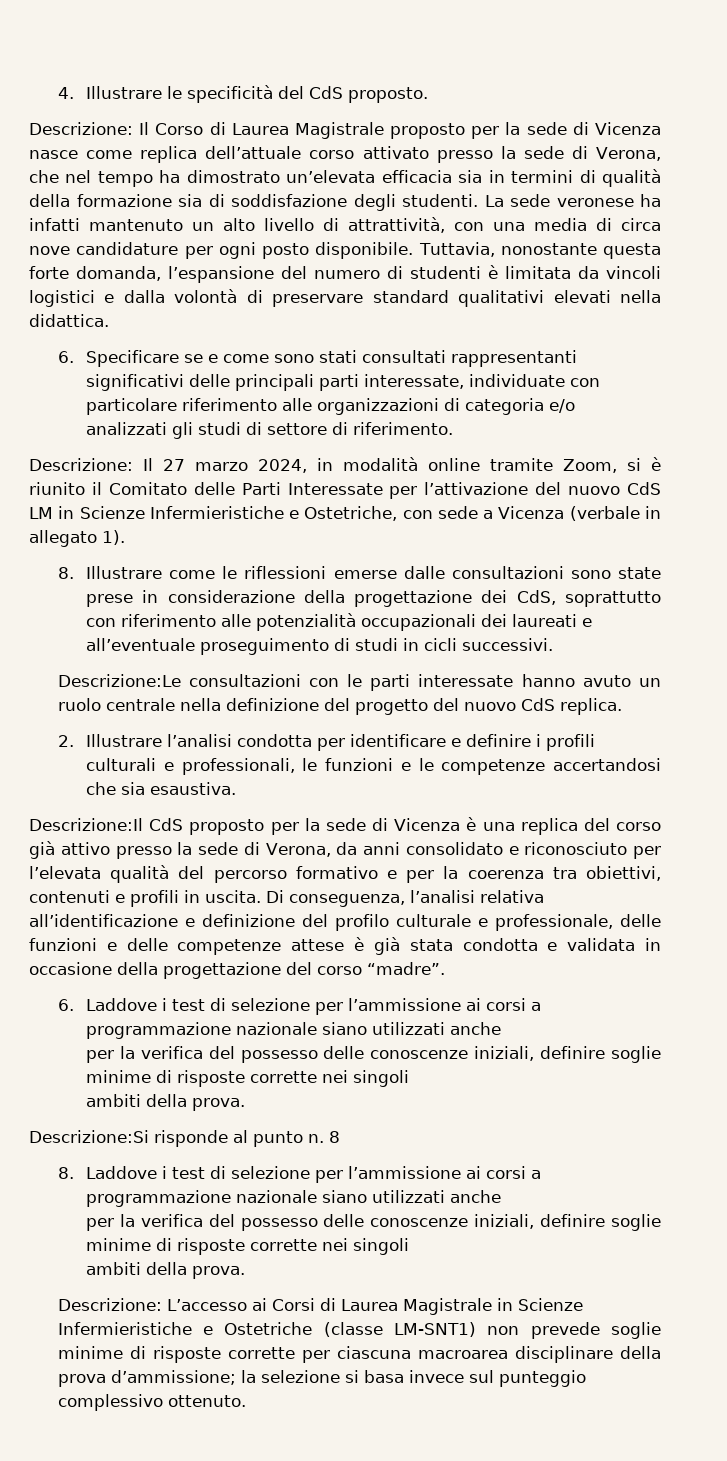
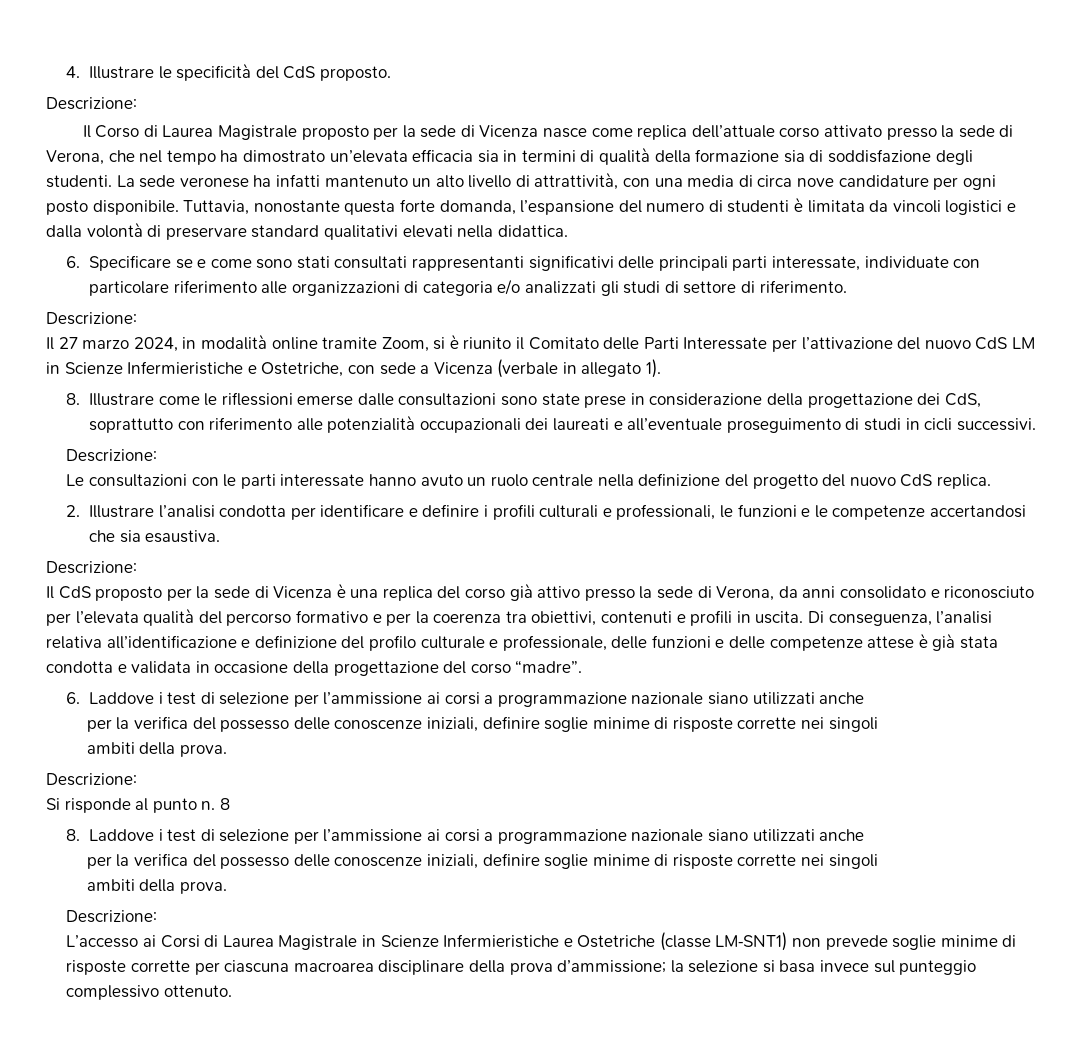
(133, 128) none -> (137, 103) //
(133, 464) none -> (137, 318) //
[57,674,181,687] Descrizione:Le -> [66,449,158,462] [66,474,85,486] Descrizione: // Le
[29,818,143,831] Descrizione:Il -> [46,561,137,574] [46,586,54,599] Descrizione: // Il
[29,1130,149,1143] Descrizione:Si -> [46,773,137,786] [46,798,60,810] Descrizione: // Si
(162, 1304) none -> (158, 916) //

